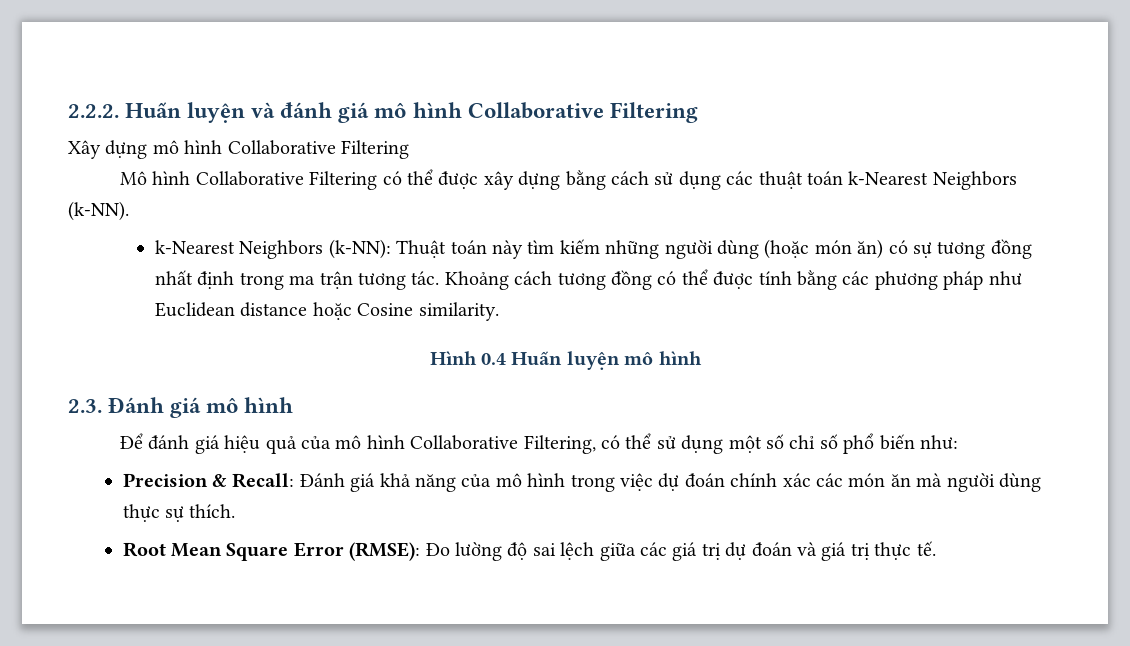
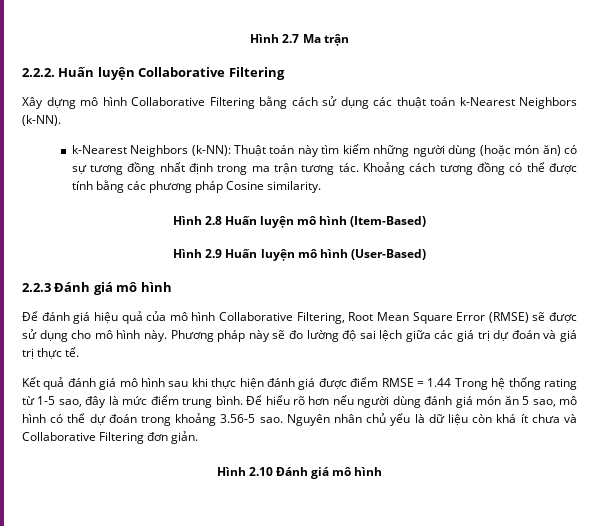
[68,102,462,123] 2.2.2. Huấn luyện và đánh giá mô hình -> [250,34,349,46] [22,67,135,80] Hình 2.7 Ma trận // 2.2.2. Huấn luyện
[119,169,561,190] // Mô hình Collaborative Filtering có thể được xây dựng -> (255, 103) none
[988,271,1022,285] [155,302,352,320] như Euclidean distance hoặc -> (224, 187) none
[480,351,702,370] [68,399,102,413] 0.4 Huấn luyện mô hình // 2.3. -> [204,216,427,228] [173,249,426,261] [22,283,51,292] 2.8 Huấn luyện mô hình (Item-Based) // Hình 2.9 Huấn luyện mô hình (User-Based) // 2.2.3
[600,433,958,454] [122,473,1041,492] [122,504,236,522] [122,542,450,561] có thể sử dụng một số chỉ số phổ biến như: // Precision & Recall: Đánh giá khả năng của mô hình trong việc dự đoán chính xác các món ăn mà người dùng thực sự thích. // Root Mean Square Error (RMSE): Đo -> [348,312,577,324] [22,329,303,342] Root Mean Square Error (RMSE) sẽ được sử dụng cho mô hình này. Phương pháp này sẽ đo
(936, 548) none -> [22,377,577,390] [22,395,577,408] [22,413,577,426] [22,431,199,444] [216,467,383,479] // Kết quả đánh giá mô hình sau khi thực hiện đánh giá được điểm RMSE = 1.44 Trong hệ thống rating từ 1-5 sao, đây là mức điểm trung bình. Để hiểu rõ hơn nếu người dùng đánh giá món ăn 5 sao, mô hình có thể dự đoán trong khoảng 3.56-5 sao. Nguyên nhân chủ yếu là dữ liệu còn khá ít chưa và Collaborative Filtering đơn giản. // Hình 2.10 Đánh giá mô hình

